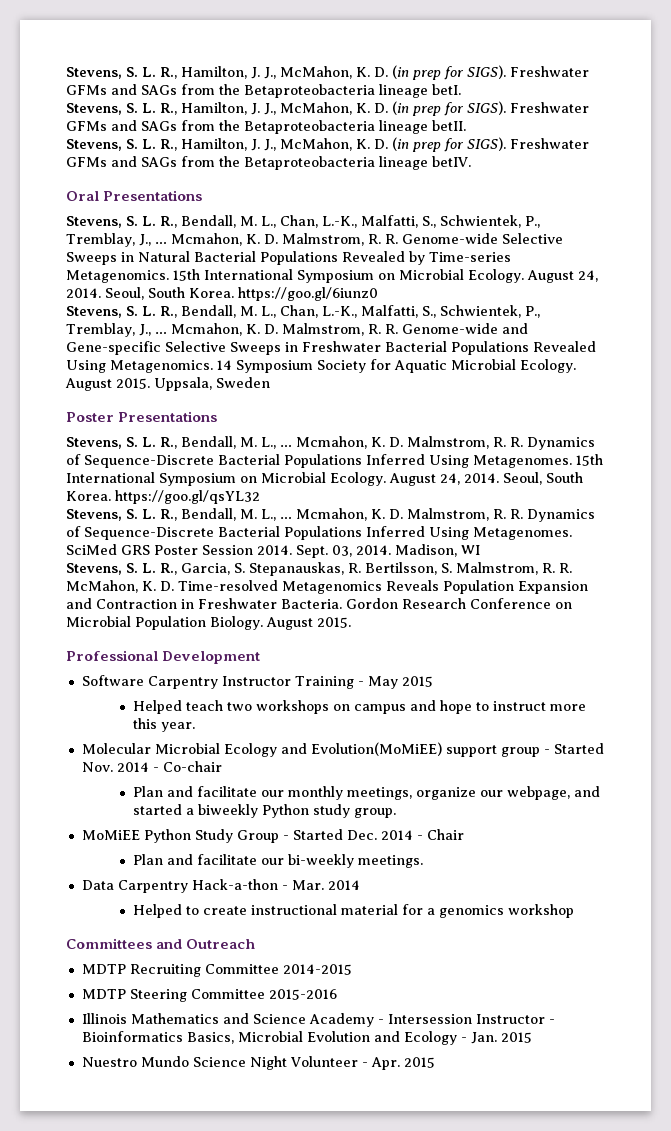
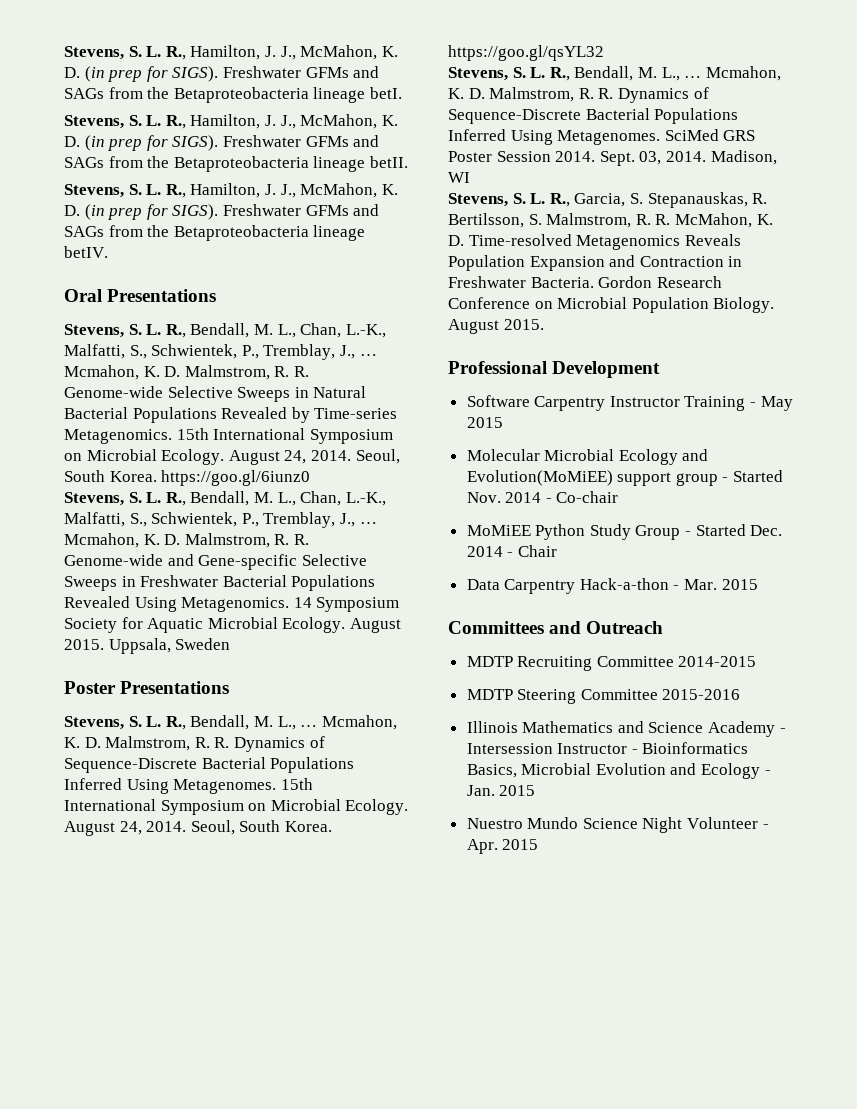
[133,700,587,714] [133,718,196,732] // Helped teach two workshops on campus and hope to instruct more this year. -> (503, 422) none
[133,786,601,800] [133,804,397,818] // Plan and facilitate our monthly meetings, organize our webpage, and started a biweekly Python study group. -> (619, 497) none
[133,854,424,868] // Plan and facilitate our bi-weekly meetings. -> (557, 551) none
[327,880,360,890] [133,904,575,918] 2014 // Helped to create instructional material for a genomics workshop -> [721,579,758,590] 2015

